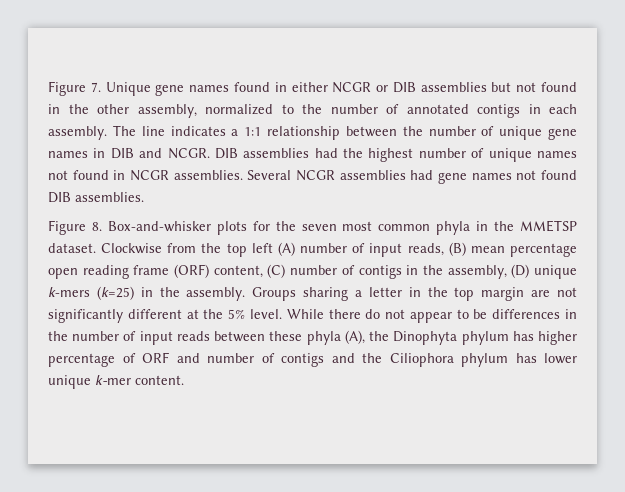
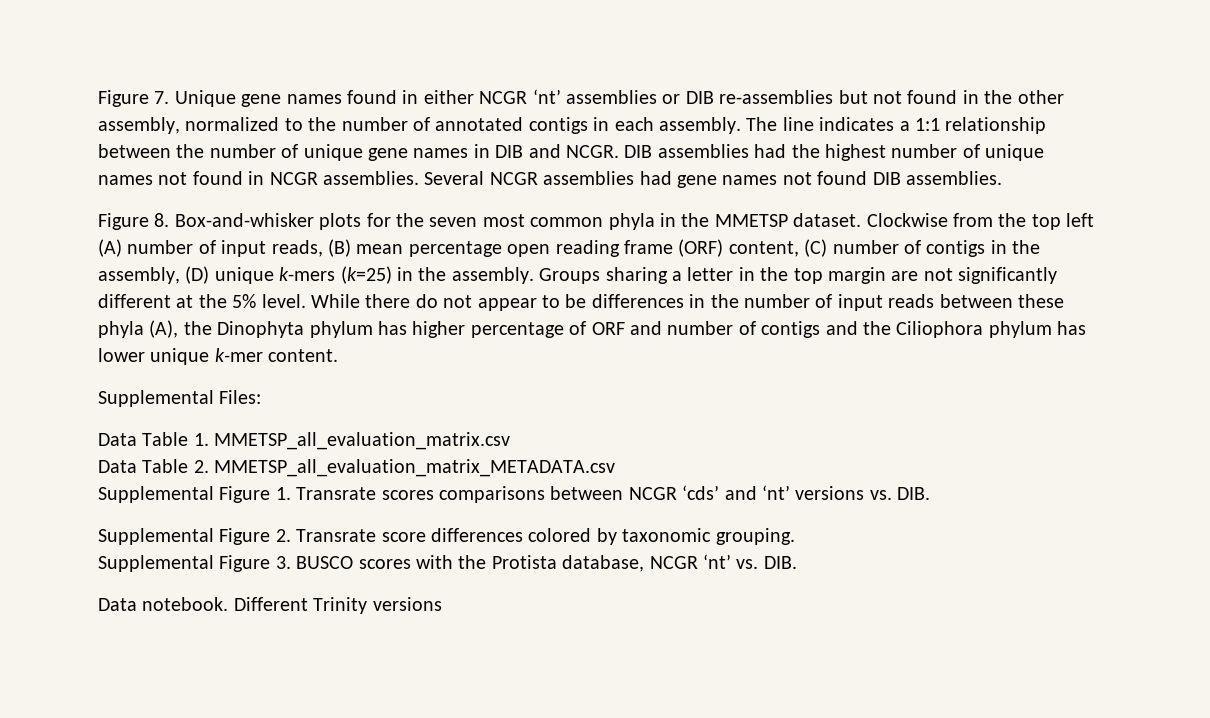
(372, 87) none -> [532,89,657,104] ‘nt’ assemblies
[420,82,487,92] assemblies -> [719,90,834,104] re-assemblies
(184, 380) none -> [98,390,262,407] [98,432,511,450] [98,459,616,477] [98,485,931,503] [98,528,795,545] [98,554,797,572] [98,597,442,614] // Supplemental Files: // Data Table 1. MMETSP_all_evaluation_matrix.csv // Data Table 2. MMETSP_all_evaluation_matrix_METADATA.csv // Supplemental Figure 1. Transrate scores comparisons between NCGR ‘cds’ and ‘nt’ versions vs. DIB. // Supplemental Figure 2. Transrate score differences colored by taxonomic grouping. // Supplemental Figure 3. BUSCO scores with the Protista database, NCGR ‘nt’ vs. DIB. // Data notebook. Different Trinity versions

